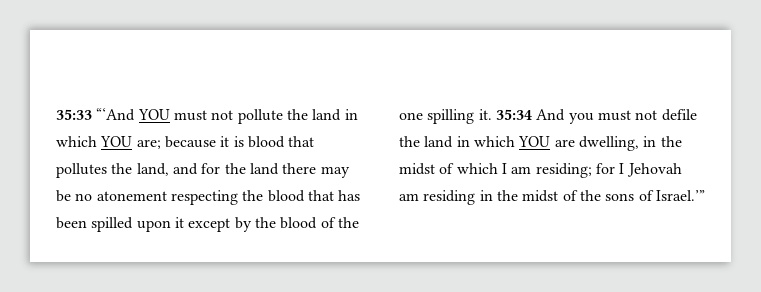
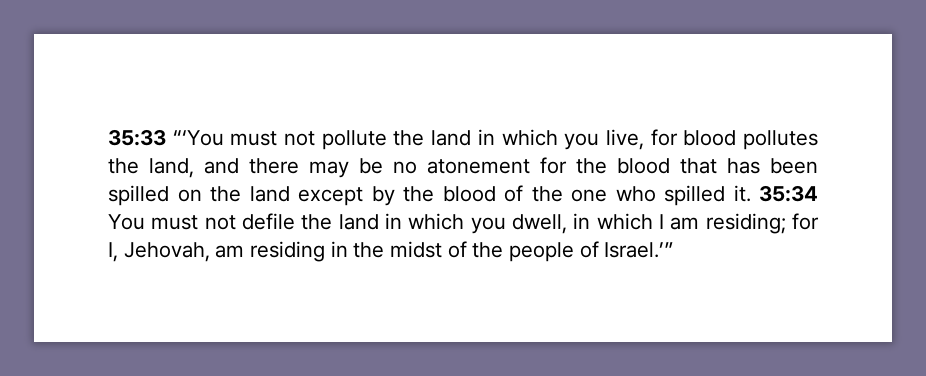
[96,108,170,121] “‘And YOU -> [172,130,224,146] “‘You
[100,136,315,149] YOU are; because it is blood that -> [564,129,737,150] you live, for blood
[201,163,279,175] for the land -> (239, 166) none
[170,190,238,205] respecting -> [540,157,567,174] for
[136,217,184,232] upon it -> [177,186,290,202] on the land
[427,109,594,124] spilling it. 35:34 And you -> [615,185,818,206] [108,214,145,230] who spilled it. 35:34 You
[518,136,682,151] [399,163,455,175] YOU are dwelling, in the midst of -> [470,213,591,234] you dwell, in
[619,163,682,177] I Jehovah -> [108,242,210,262] I, Jehovah,
[605,193,635,201] sons -> [509,242,575,262] people

